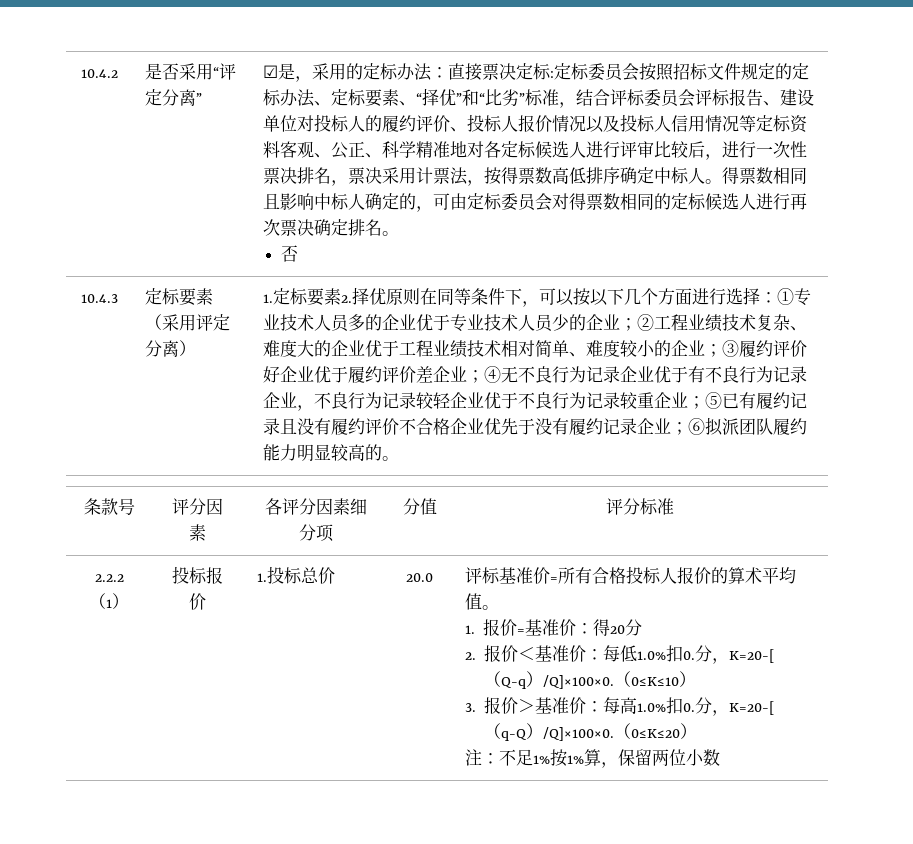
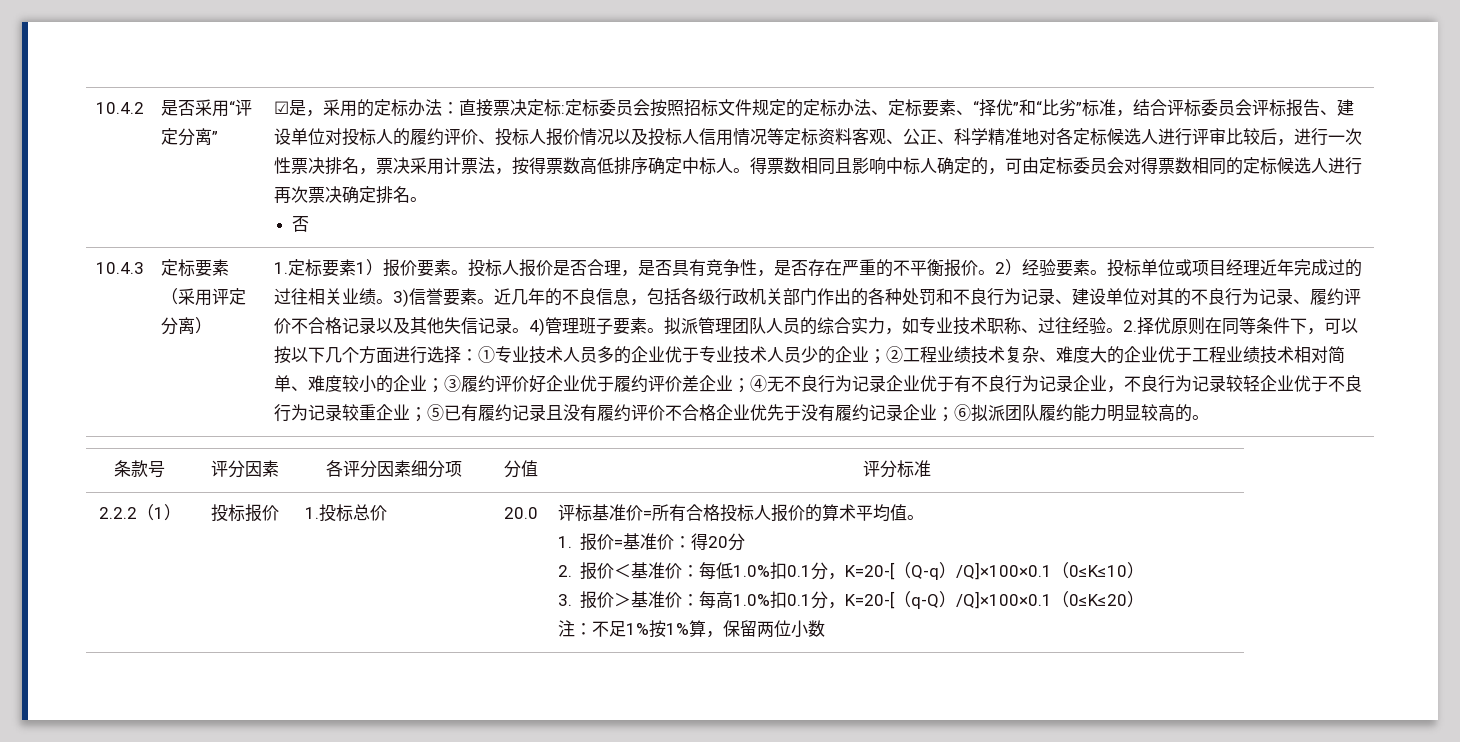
(341, 296) none -> [355,259,1362,277] [273,288,1361,307] [273,317,1123,336] 1）报价要素。投标人报价是否合理，是否具有竞争性，是否存在严重的不平衡报价。2）经验要素。投标单位或项目经理近年完成过的过往相关业绩。3)信誉要素。近几年的不良信息，包括各级行政机关部门作出的各种处罚和不良行为记录、建设单位对其的不良行为记录、履约评价不合格记录以及其他失信记录。4)管理班子要素。拟派管理团队人员的综合实力，如专业技术职称、过往经验。
[683,651,696,660] 0. -> [787,565,812,577] 0.1
[543,675,615,689] /Q]×100×0. -> [956,562,1053,580] /Q]×100×0.1
[683,703,696,712] 0. -> [787,594,812,606] 0.1
[543,727,615,741] /Q]×100×0. -> [956,591,1053,609] /Q]×100×0.1

